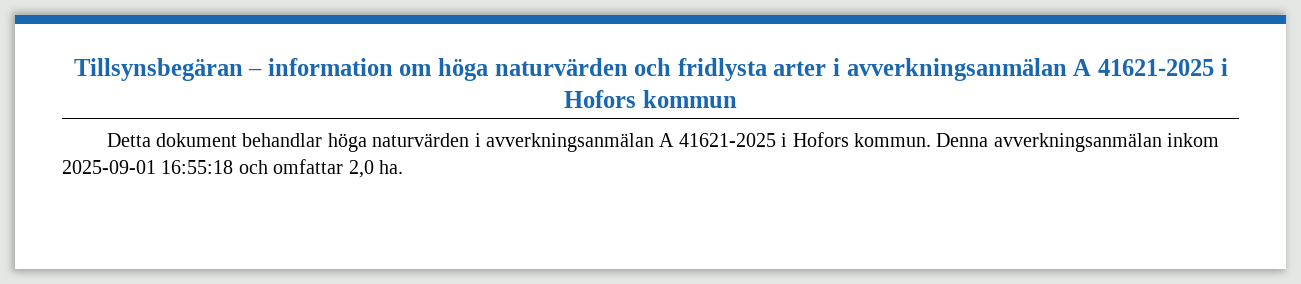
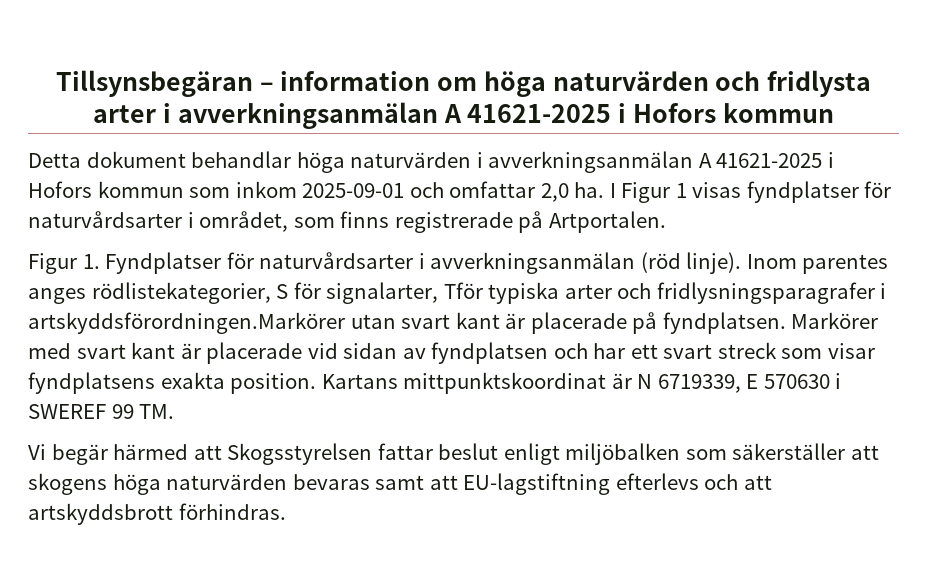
[853,133,1162,152] kommun. Denna avverkningsanmälan -> [97,181,231,198] kommun som
[161,160,234,174] 16:55:18 -> (405, 190) none
(403, 167) none -> [609,181,892,203] [28,211,666,233] [28,252,889,274] [28,282,887,304] [28,312,879,334] [28,342,876,364] [28,372,842,394] [28,404,175,419] [28,443,879,465] [28,473,772,495] [28,503,286,525] I Figur 1 visas fyndplatser för naturvårdsarter i området, som finns registrerade på Artportalen. // Figur 1. Fyndplatser för naturvårdsarter i avverkningsanmälan (röd linje). Inom parentes anges rödlistekategorier, S för signalarter, Tför typiska arter och fridlysningsparagrafer i artskyddsförordningen.Markörer utan svart kant är placerade på fyndplatsen. Markörer med svart kant är placerade vid sidan av fyndplatsen och har ett svart streck som visar fyndplatsens exakta position. Kartans mittpunktskoordinat är N 6719339, E 570630 i SWEREF 99 TM. // Vi begär härmed att Skogsstyrelsen fattar beslut enligt miljöbalken som säkerställer att skogens höga naturvärden bevaras samt att EU-lagstiftning efterlevs och att artskyddsbrott förhindras.

